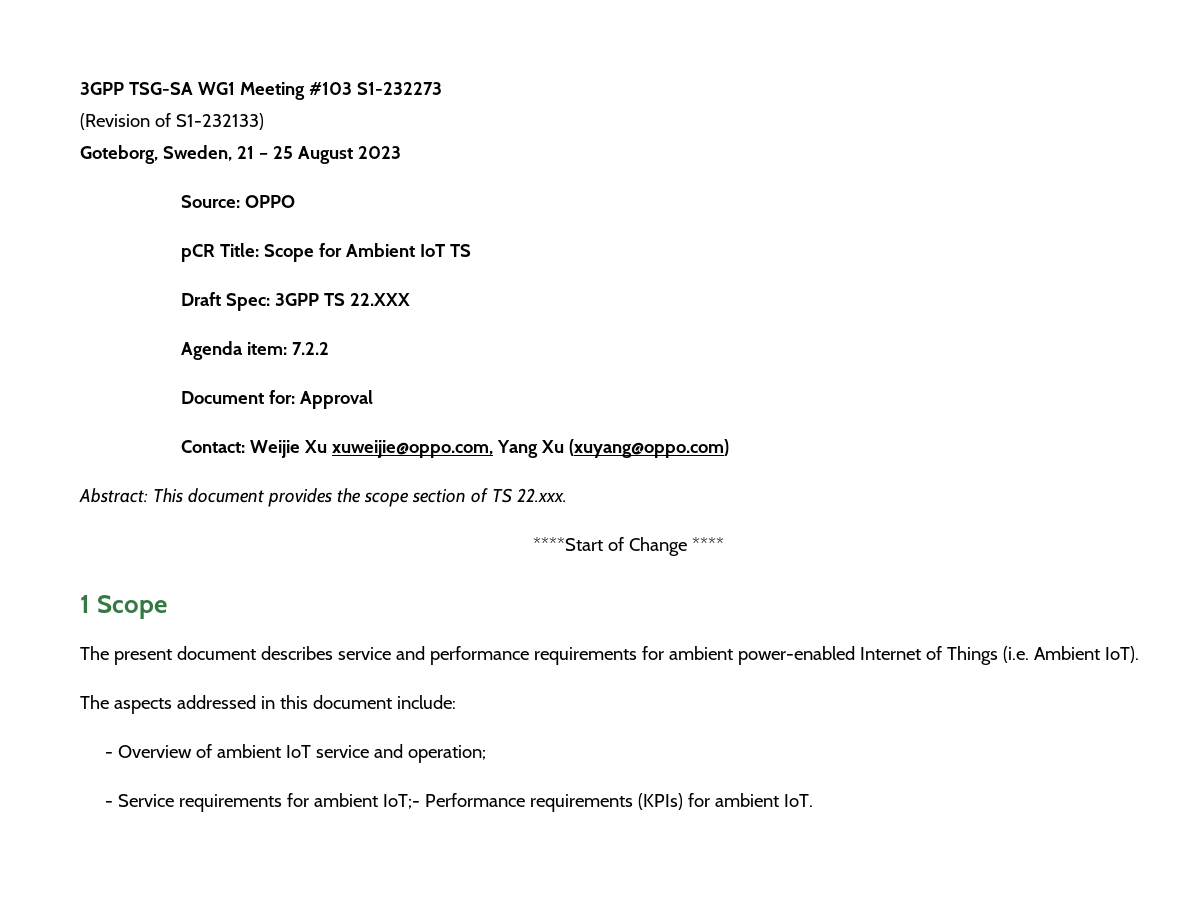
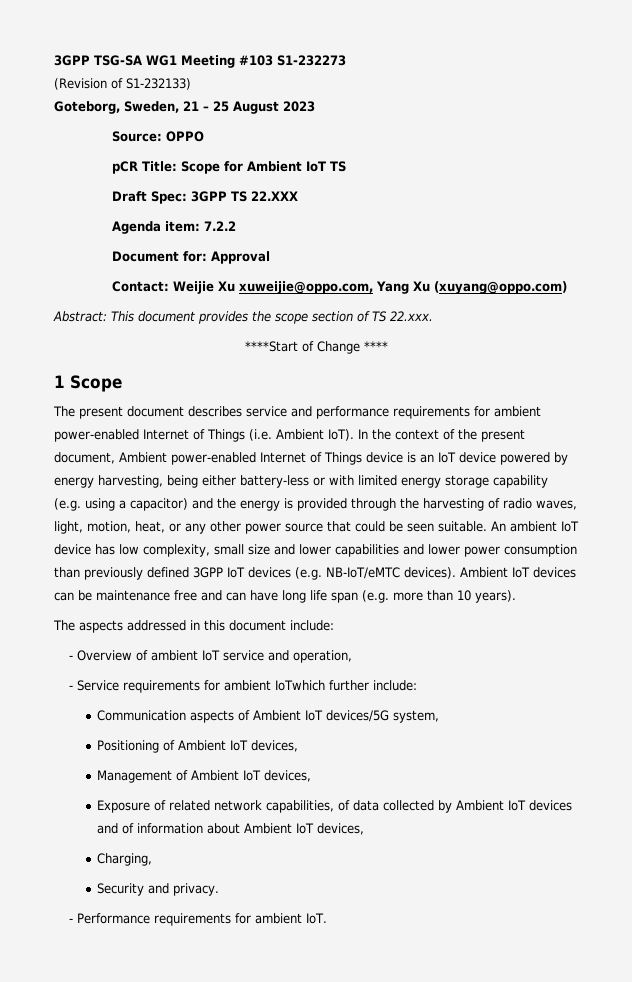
(1139, 654) none -> [358,429,525,442] [54,452,568,465] [54,475,548,488] [54,498,577,511] [54,521,579,534] [54,544,577,557] [54,567,576,580] [54,590,516,603] In the context of the present document, Ambient power-enabled Internet of Things device is an IoT device powered by energy harvesting, being either battery-less or with limited energy storage capability (e.g. using a capacitor) and the energy is provided through the harvesting of radio waves, light, motion, heat, or any other power source that could be seen suitable. An ambient IoT device has low complexity, small size and lower capabilities and lower power consumption than previously defined 3GPP IoT devices (e.g. NB-IoT/eMTC devices). Ambient IoT devices can be maintenance free and can have long life span (e.g. more than 10 years).
[408,745,487,763] operation; -> [292,650,352,663] operation,
[383,794,421,809] IoT;- -> [274,680,417,691] [97,710,440,723] [97,740,299,753] [97,770,312,783] [97,800,573,813] [97,823,365,835] [97,853,153,866] [97,883,220,896] [68,918,73,923] IoTwhich further include: // Communication aspects of Ambient IoT devices/5G system, // Positioning of Ambient IoT devices, // Management of Ambient IoT devices, // Exposure of related network capabilities, of data collected by Ambient IoT devices and of information about Ambient IoT devices, // Charging, // Security and privacy. // -
[638,793,684,810] (KPIs) -> (231, 919) none

